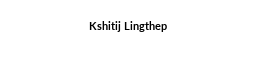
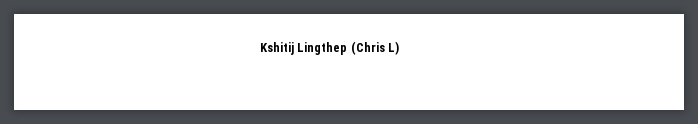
(167, 26) none -> [350,41,400,55] (Chris L)

